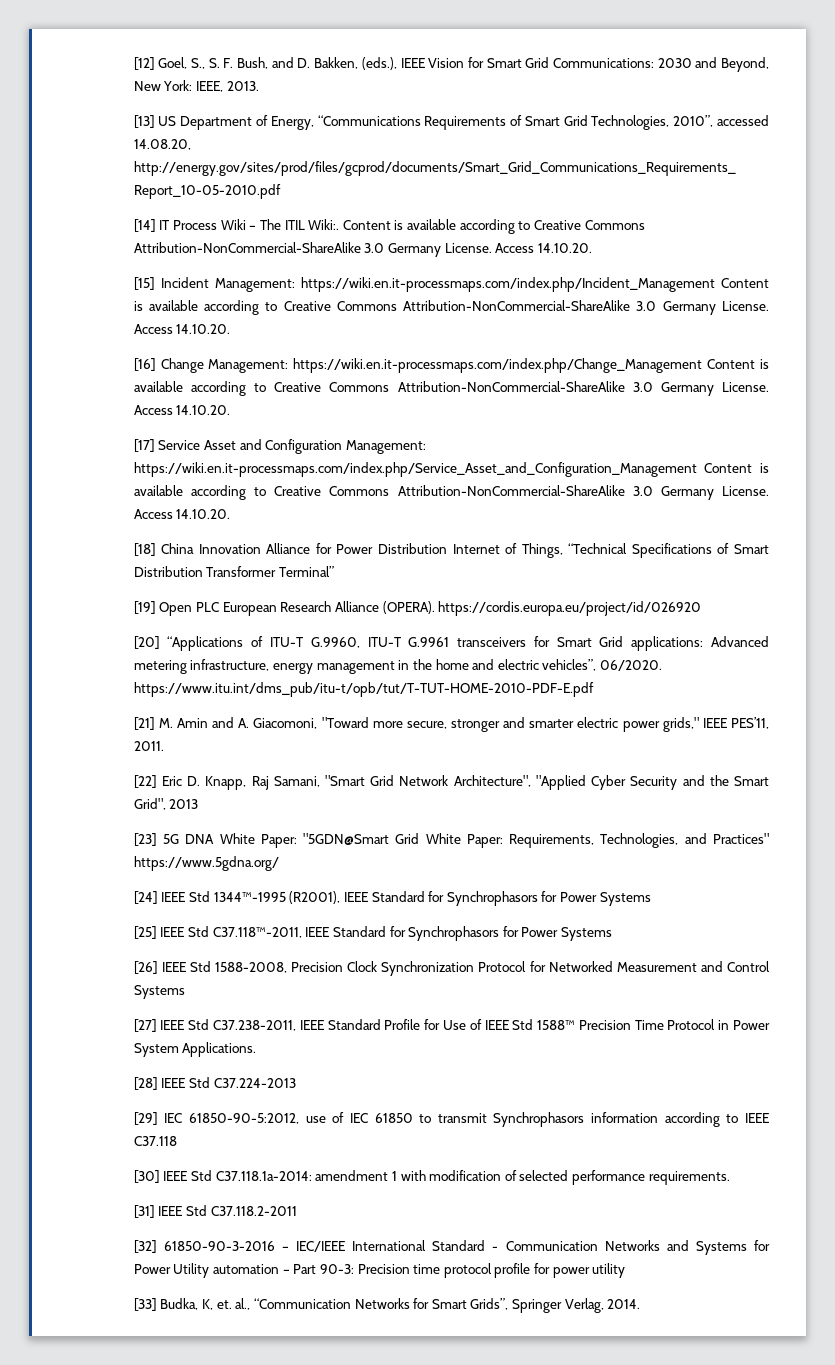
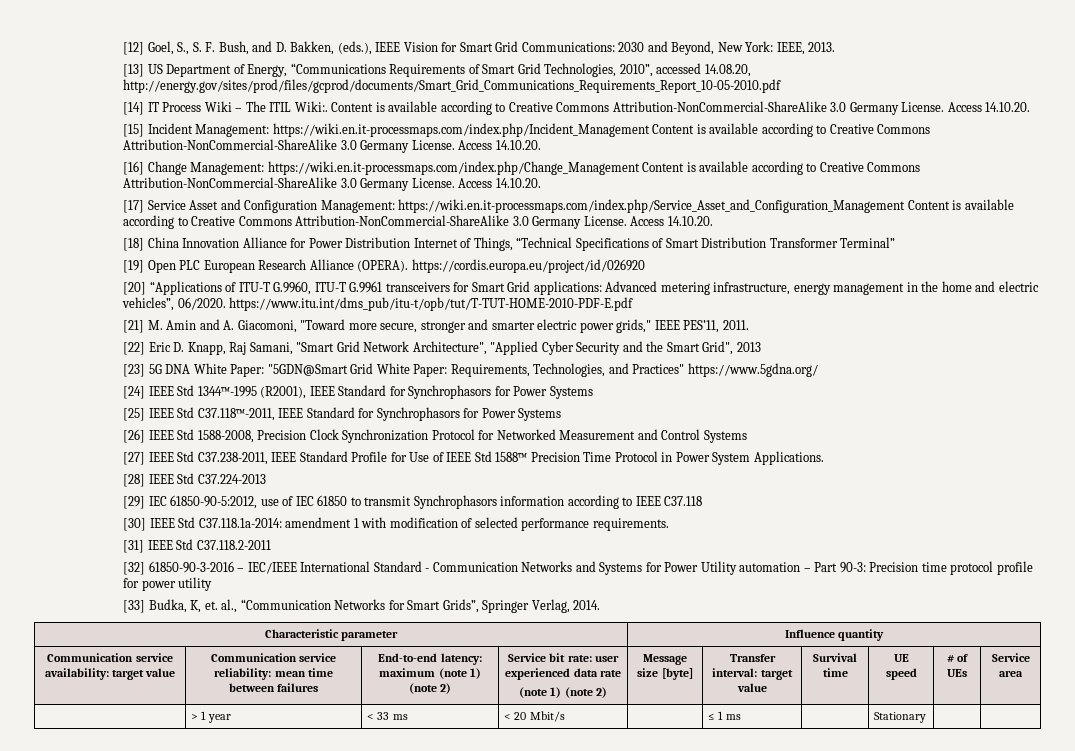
(641, 1304) none -> [264,629,399,641] [784,629,885,641] [47,653,173,662] [44,668,176,680] [210,653,337,662] [214,668,333,680] [228,683,319,692] [378,653,482,665] [379,668,481,679] [408,683,452,694] [508,653,619,662] [505,668,621,680] [519,687,607,698] [643,654,687,665] [637,668,693,680] [729,654,776,662] [712,668,793,680] [736,683,767,692] [813,653,857,662] [822,668,848,677] [893,654,909,662] [885,668,917,680] [946,654,969,662] [947,669,967,677] [991,653,1030,662] [999,670,1023,677] [191,711,231,723] [367,712,408,720] [504,711,565,722] [708,711,741,720] [874,712,927,723] // Characteristic parameter | Influence quantity // Communication service availability: target value | Communication service reliability: mean time between failures | End-to-end latency: maximum (note 1) (note 2) | Service bit rate: user experienced data rate // (note 1) (note 2) | Message size [byte] | Transfer interval: target value | Survival time | UE // speed | # of UEs | Service area // | > 1 year | < 33 ms | < 20 Mbit/s | | ≤ 1 ms | | Stationary | |

